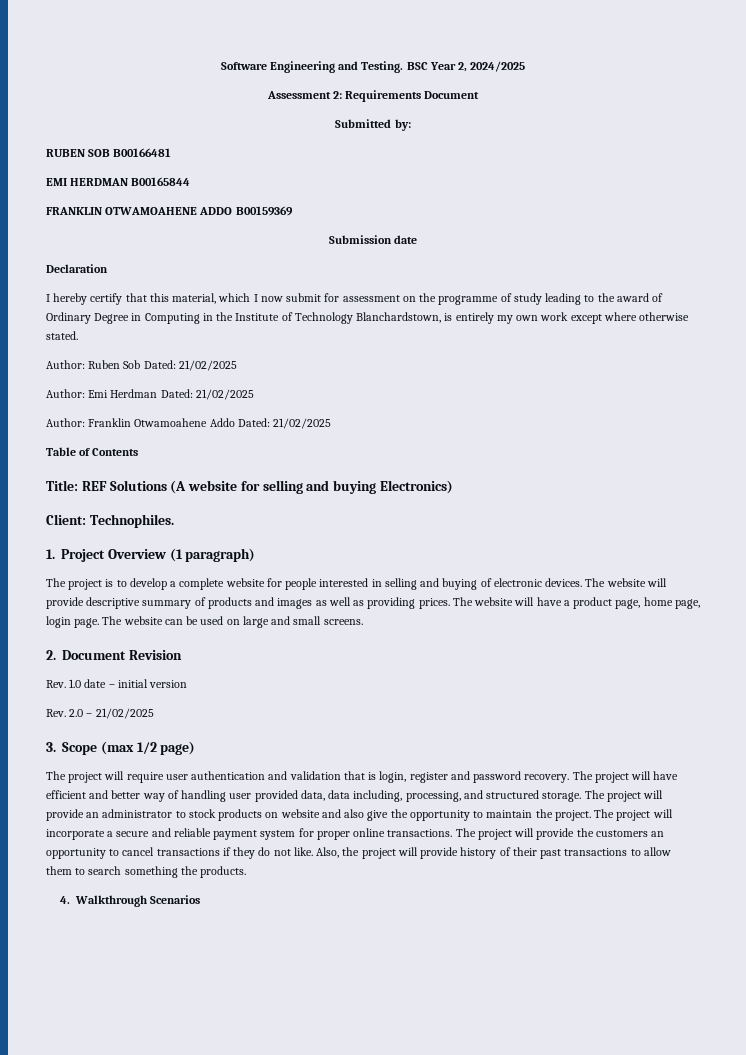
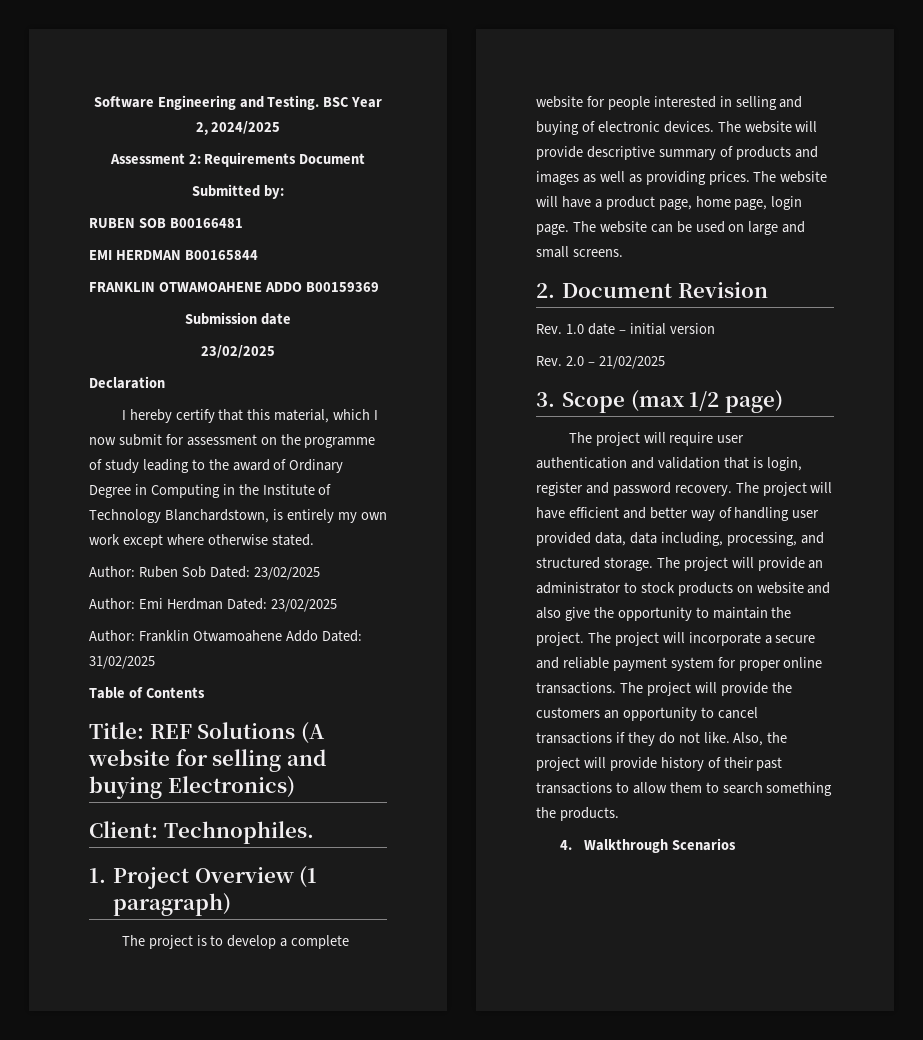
(418, 239) none -> [201,345,275,358] // 23/02/2025
[178,360,237,371] 21/02/2025 -> [253,567,320,580] 23/02/2025
[195,389,254,400] 21/02/2025 -> [270,599,337,612] 23/02/2025
[273,418,332,429] 21/02/2025 -> [89,656,155,669] 31/02/2025

